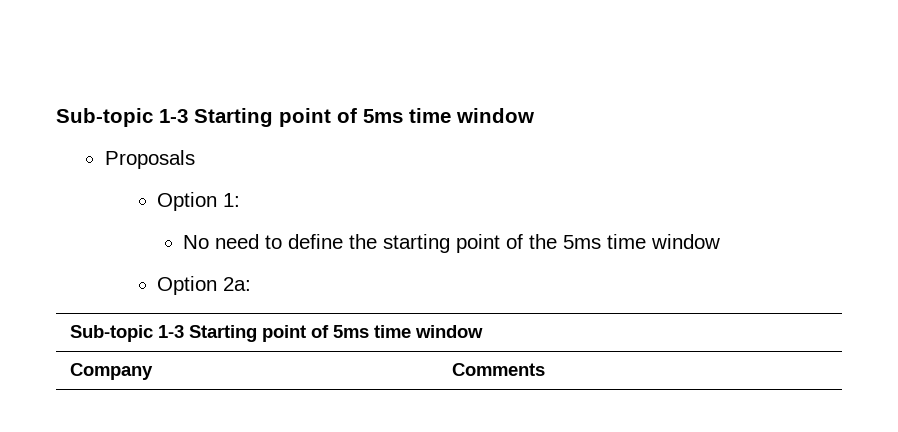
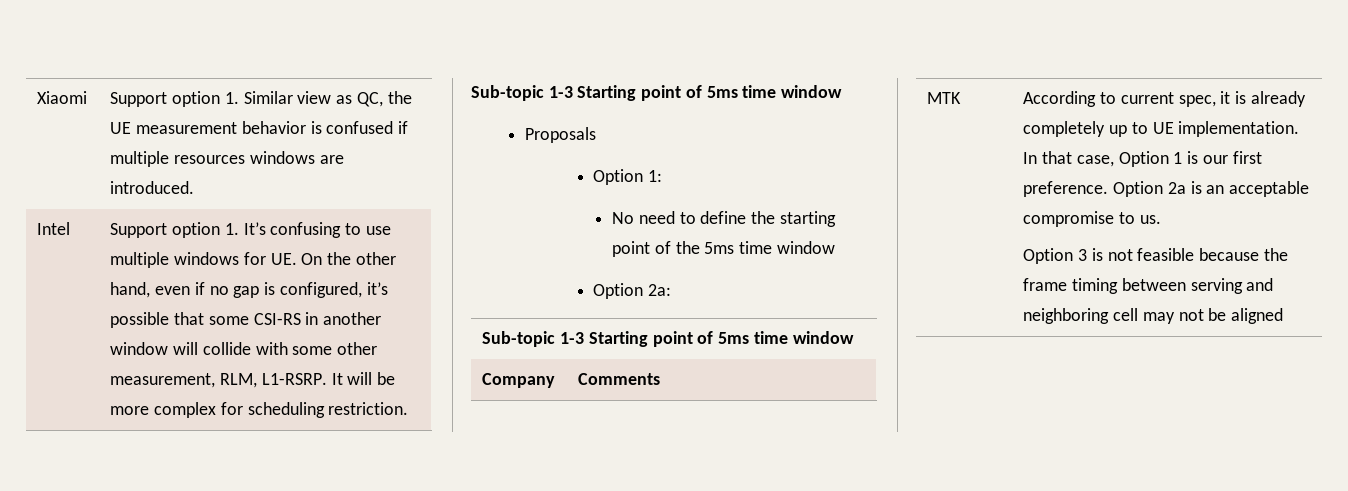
(56, 117) none -> [37,91,88,104] [110,91,412,107] [110,121,409,134] [110,151,344,167] [110,181,195,194] [37,222,71,235] [110,222,391,238] [110,252,396,268] [110,282,388,298] [110,312,382,328] [110,342,378,355] [110,372,396,388] [110,402,409,418] Xiaomi | Support option 1. Similar view as QC, the UE measurement behavior is confused if multiple resources windows are introduced. // Intel | Support option 1. It’s confusing to use multiple windows for UE. On the other hand, even if no gap is configured, it’s possible that some CSI-RS in another window will collide with some other measurement, RLM, L1-RSRP. It will be more complex for scheduling restriction. //
(545, 369) none -> [927,92,962,104] [1023,91,1306,107] [1023,121,1300,137] [1023,151,1262,167] [1023,181,1310,197] [1023,211,1161,227] [1023,248,1288,264] [1023,278,1274,294] [1023,308,1284,324] // MTK | According to current spec, it is already completely up to UE implementation. In that case, Option 1 is our first preference. Option 2a is an acceptable compromise to us. // Option 3 is not feasible because the frame timing between serving and neighboring cell may not be aligned

